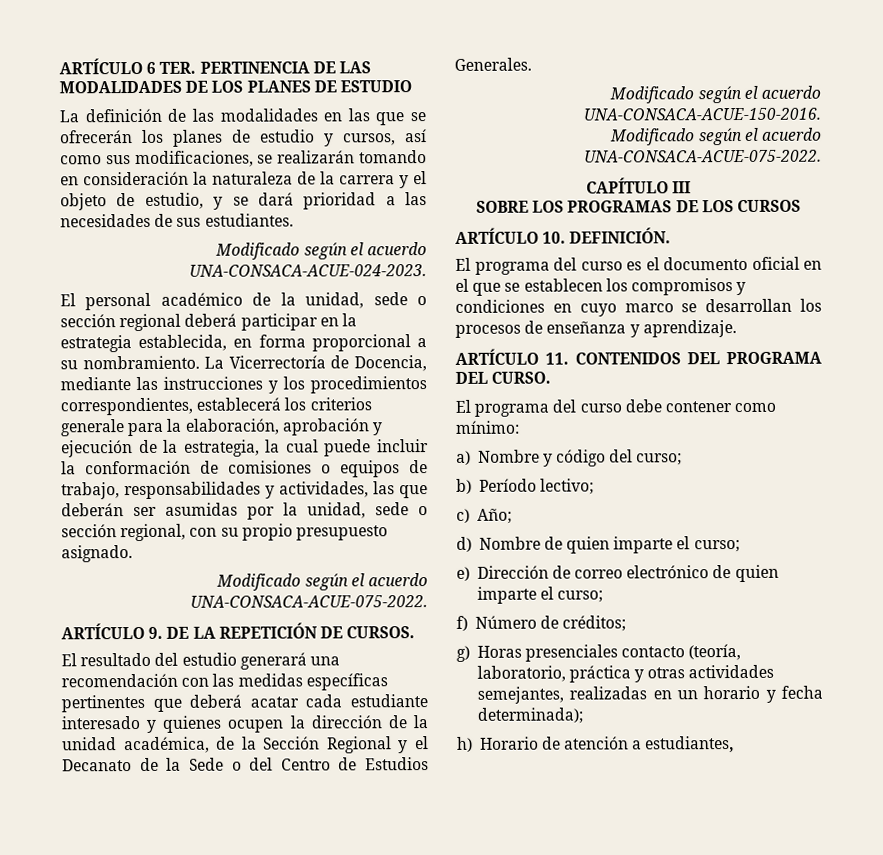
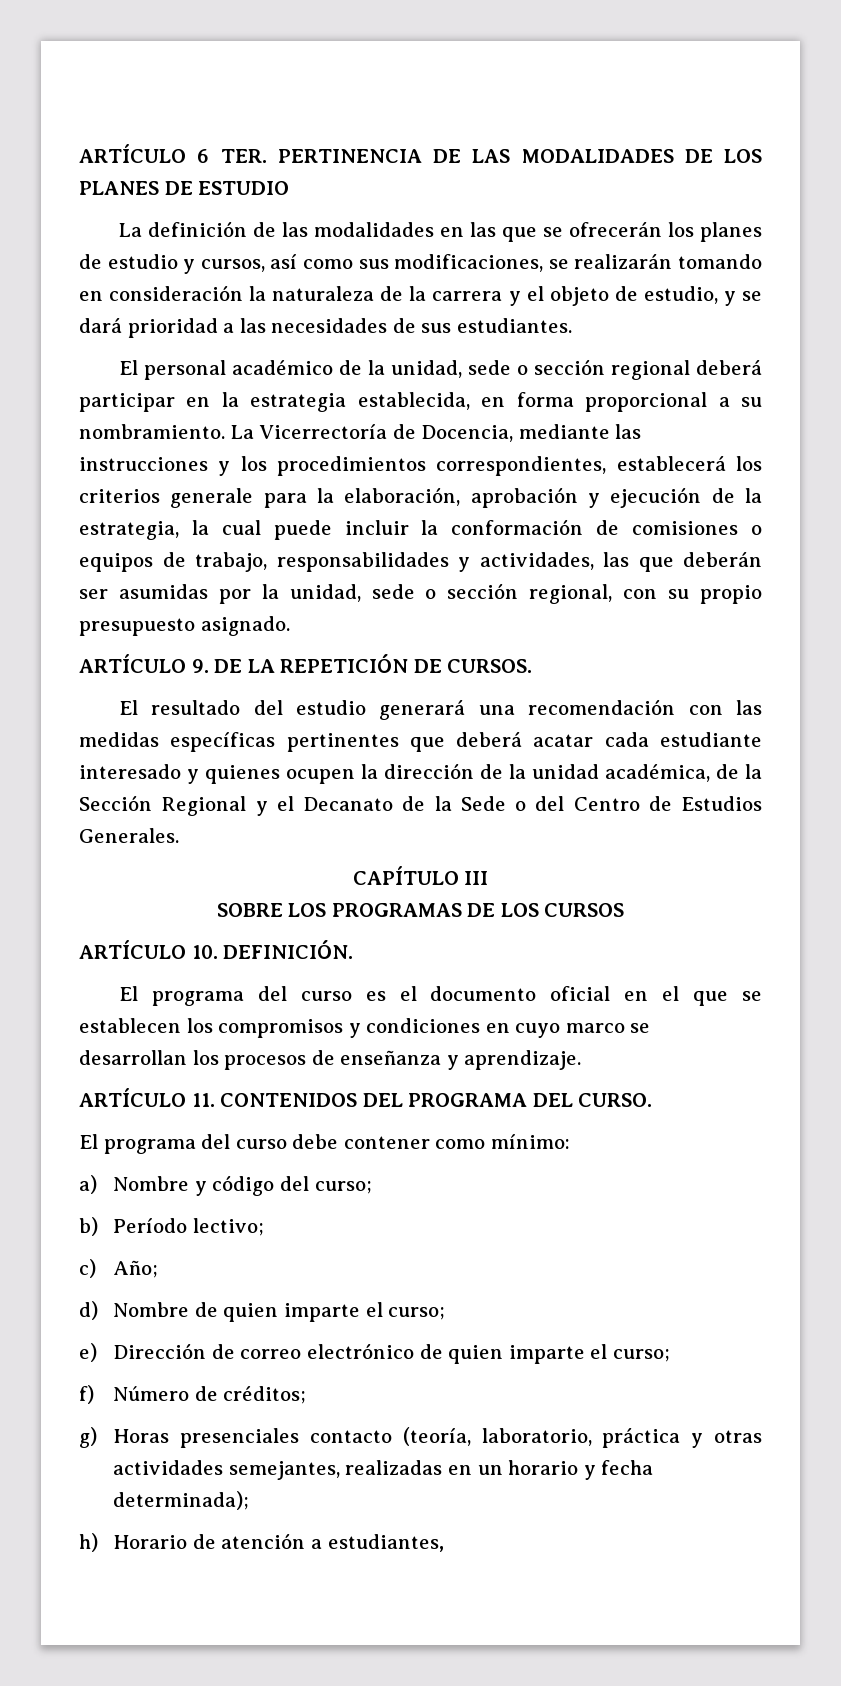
[215,242,427,260] [189,264,427,277] // Modificado según el acuerdo UNA-CONSACA-ACUE-024-2023. -> (572, 325) none
[216,573,428,591] [190,595,428,608] // Modificado según el acuerdo UNA-CONSACA-ACUE-075-2022. -> (290, 626) none
[609,85,821,104] [583,107,821,121] [610,127,822,146] [584,149,822,163] // Modificado según el acuerdo UNA-CONSACA-ACUE-150-2016. // Modificado según el acuerdo UNA-CONSACA-ACUE-075-2022. -> (179, 835) none

